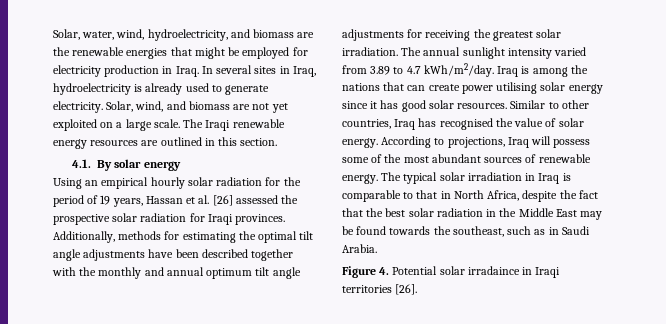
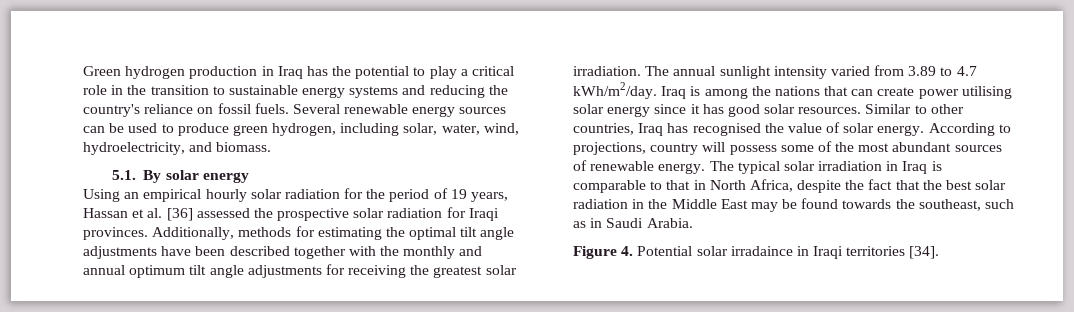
[53,29,315,41] [53,47,308,59] [53,65,316,77] [53,83,270,95] [53,101,288,113] [53,119,285,131] [53,137,278,149] [72,159,92,168] Solar, water, wind, hydroelectricity, and biomass are the renewable energies that might be employed for electricity production in Iraq. In several sites in Iraq, hydroelectricity is already used to generate electricity. Solar, wind, and biomass are not yet exploited on a large scale. The Iraqi renewable energy resources are outlined in this section. // 4.1. -> [83,66,515,79] [83,85,508,98] [83,103,507,117] [83,123,519,136] [83,142,272,155] [111,170,136,180] Green hydrogen production in Iraq has the potential to play a critical role in the transition to sustainable energy systems and reducing the country's reliance on fossil fuels. Several renewable energy sources can be used to produce green hydrogen, including solar, water, wind, hydroelectricity, and biomass. // 5.1.
[212,195,233,206] [26] -> [166,208,193,221] [36]
[507,137,529,148] Iraq -> [650,143,699,155] country
[395,284,418,295] [26]. -> [909,246,940,259] [34].

